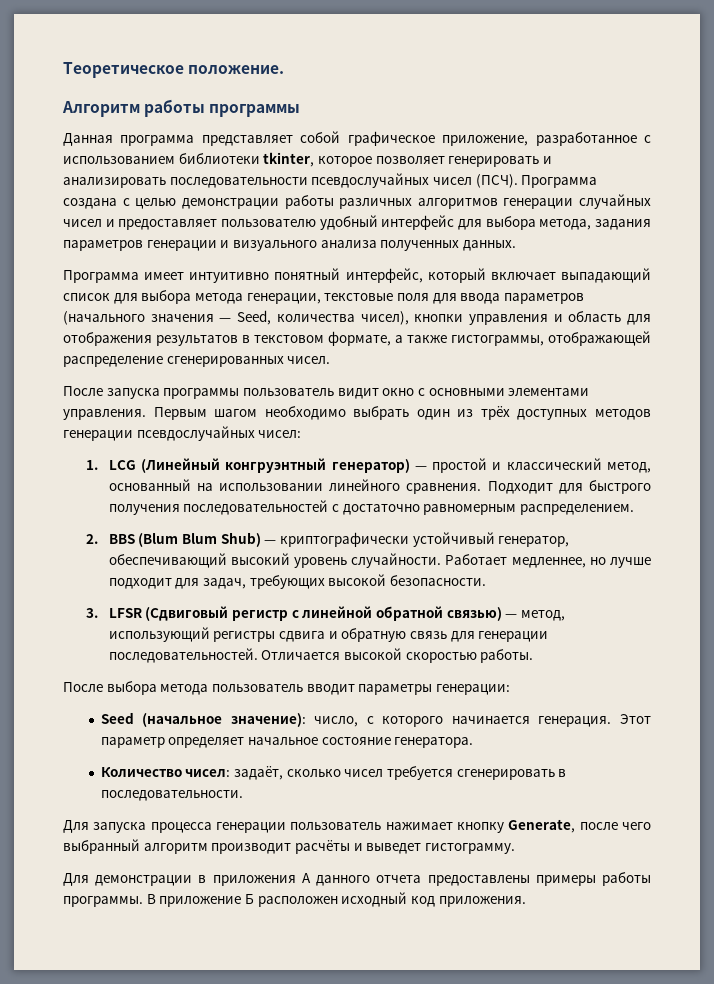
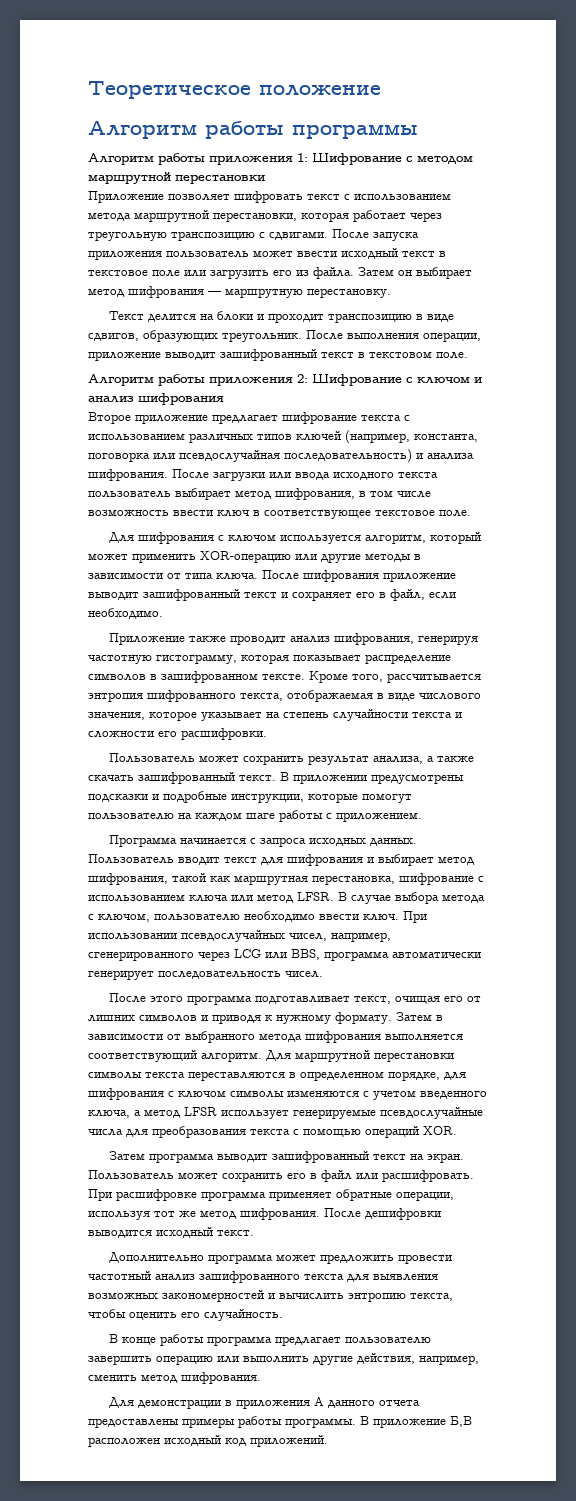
[188,65,285,74] положение. -> [259,85,381,96] положение
[63,131,652,146] [63,152,552,167] [63,173,598,188] [63,194,651,209] [63,215,652,230] [63,240,516,251] [63,268,652,283] [63,290,584,304] [63,310,651,325] [63,331,651,346] [63,356,331,367] [63,386,590,399] [63,406,651,420] [63,426,302,441] [85,458,651,473] [108,479,652,494] [108,500,634,515] [85,532,570,547] [108,553,652,568] [108,574,486,589] [85,606,565,621] [108,627,549,642] [108,648,534,663] [63,681,510,695] [100,712,651,727] [100,737,474,748] [100,766,567,780] [100,790,243,801] [63,819,651,833] [63,839,515,854] Данная программа представляет собой графическое приложение, разработанное с использованием библиотеки tkinter, которое позволяет генерировать и анализировать последовательности псевдослучайных чисел (ПСЧ). Программа создана с целью демонстрации работы различных алгоритмов генерации случайных чисел и предоставляет пользователю удобный интерфейс для выбора метода, задания параметров генерации и визуального анализа полученных данных. // Программа имеет интуитивно понятный интерфейс, который включает выпадающий список для выбора метода генерации, текстовые поля для ввода параметров (начального значения — Seed, количества чисел), кнопки управления и область для отображения результатов в текстовом формате, а также гистограммы, отображающей распределение сгенерированных чисел. // После запуска программы пользователь видит окно с основными элементами управления. Первым шагом необходимо выбрать один из трёх доступных методов генерации псевдослучайных чисел: // 1. LCG (Линейный конгруэнтный генератор) — простой и классический метод, основанный на использовании линейного сравнения. Подходит для быстрого получения последовательностей с достаточно равномерным распределением. // 2. BBS (Blum Blum Shub) — криптографически устойчивый генератор, обеспечивающий высокий уровень случайности. Работает медленнее, но лучше подходит для задач, требующих высокой безопасности. // 3. LFSR (Сдвиговый регистр с линейной обратной связью) — метод, использующий регистры сдвига и обратную связь для генерации последовательностей. Отличается высокой скоростью работы. // После выбора метода пользователь вводит параметры генерации: // Seed (начальное значение): число, с которого начинается генерация. Этот параметр определяет начальное состояние генератора. // Количество чисел: задаёт, сколько чисел требуется сгенерировать в последовательности. // Для запуска процесса генерации пользователь нажимает кнопку Generate, после чего выбранный алгоритм производит расчёты и выведет гистограмму. -> [88,153,473,165] [88,172,265,184] [88,191,451,203] [88,210,442,222] [88,229,419,241] [88,248,446,260] [88,267,472,279] [88,286,391,298] [108,311,454,323] [88,330,481,342] [88,349,468,361] [88,374,482,386] [88,393,224,405] [88,412,410,424] [88,430,478,444] [88,449,474,463] [88,469,438,481] [88,488,431,500] [88,509,471,519] [108,532,481,544] [88,551,421,563] [88,570,456,582] [88,589,456,601] [88,608,163,619] [108,633,478,645] [88,654,451,664] [88,671,481,683] [88,690,481,702] [88,709,462,721] [88,728,267,740] [108,753,474,765] [88,772,464,784] [88,791,412,803] [88,810,422,822] [108,835,417,847] [88,854,475,866] [88,873,484,885] [88,892,485,904] [88,911,427,923] [88,930,391,942] [88,949,481,961] [88,970,323,980] [108,993,481,1005] [88,1012,443,1024] [88,1031,463,1043] [88,1050,454,1062] [88,1071,466,1081] [88,1088,487,1100] [88,1107,483,1119] [88,1126,457,1138] [108,1151,464,1163] [88,1170,474,1182] [88,1189,454,1201] [88,1208,441,1220] [88,1227,254,1238] [108,1252,452,1264] [88,1271,438,1283] [88,1290,453,1302] [88,1309,283,1321] [108,1334,431,1346] [88,1353,479,1365] [88,1372,261,1384] Алгоритм работы приложения 1: Шифрование с методом маршрутной перестановки // Приложение позволяет шифровать текст с использованием метода маршрутной перестановки, которая работает через треугольную транспозицию с сдвигами. После запуска приложения пользователь может ввести исходный текст в текстовое поле или загрузить его из файла. Затем он выбирает метод шифрования — маршрутную перестановку. // Текст делится на блоки и проходит транспозицию в виде сдвигов, образующих треугольник. После выполнения операции, приложение выводит зашифрованный текст в текстовом поле. // Алгоритм работы приложения 2: Шифрование с ключом и анализ шифрования // Второе приложение предлагает шифрование текста с использованием различных типов ключей (например, константа, поговорка или псевдослучайная последовательность) и анализа шифрования. После загрузки или ввода исходного текста пользователь выбирает метод шифрования, в том числе возможность ввести ключ в соответствующее текстовое поле. // Для шифрования с ключом используется алгоритм, который может применить XOR-операцию или другие методы в зависимости от типа ключа. После шифрования приложение выводит зашифрованный текст и сохраняет его в файл, если необходимо. // Приложение также проводит анализ шифрования, генерируя частотную гистограмму, которая показывает распределение символов в зашифрованном тексте. Кроме того, рассчитывается энтропия шифрованного текста, отображаемая в виде числового значения, которое указывает на степень случайности текста и сложности его расшифровки. // Пользователь может сохранить результат анализа, а также скачать зашифрованный текст. В приложении предусмотрены подсказки и подробные инструкции, которые помогут пользователю на каждом шаге работы с приложением. // Программа начинается с запроса исходных данных. Пользователь вводит текст для шифрования и выбирает метод шифрования, такой как маршрутная перестановка, шифрование с использованием ключа или метод LFSR. В случае выбора метода с ключом, пользователю необходимо ввести ключ. При использовании псевдослучайных чисел, например, сгенерированного через LCG или BBS, программа автоматически генерирует последовательность чисел. // После этого программа подготавливает текст, очищая его от лишних символов и приводя к нужному формату. Затем в зависимости от выбранного метода шифрования выполняется соответствующий алгоритм. Для маршрутной перестановки символы текста переставляются в определенном порядке, для шифрования с ключом символы изменяются с учетом введенного ключа, а метод LFSR использует генерируемые псевдослучайные числа для преобразования текста с помощью операций XOR. // Затем программа выводит зашифрованный текст на экран. Пользователь может сохранить его в файл или расшифровать. При расшифровке программа применяет обратные операции, используя тот же метод шифрования. После дешифровки выводится исходный текст. // Дополнительно программа может предложить провести частотный анализ зашифрованного текста для выявления возможных закономерностей и вычислить энтропию текста, чтобы оценить его случайность. // В конце работы программа предлагает пользователю завершить операцию или выполнить другие действия, например, сменить метод шифрования.
[244,894,254,904] Б -> [450,1416,472,1427] Б,В
[438,896,526,907] приложения. -> [250,1435,328,1447] приложений.

